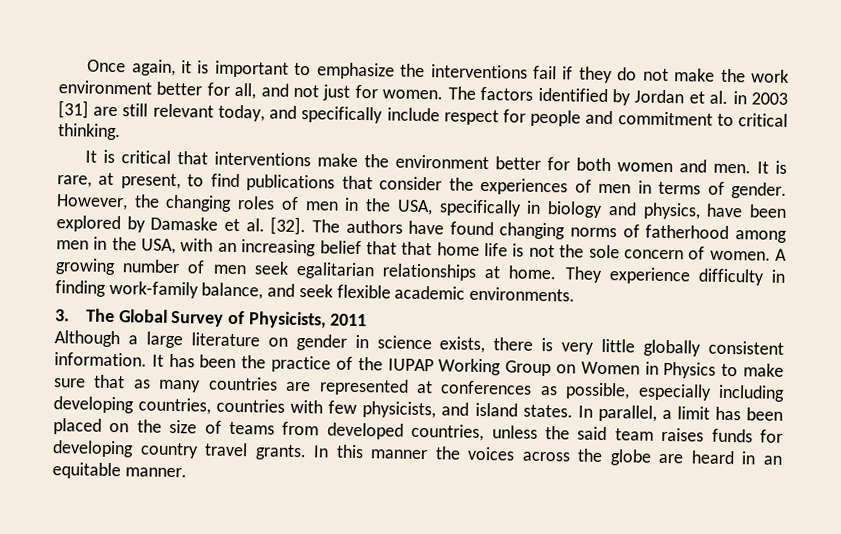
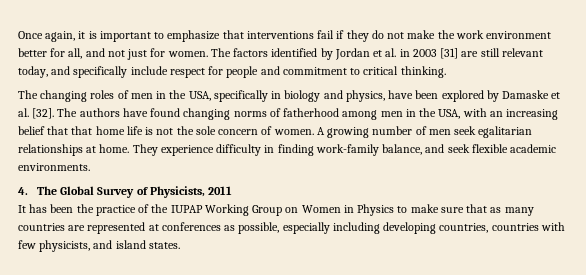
[400,63,426,78] the -> [222,30,244,39] that
[85,149,787,174] [57,172,788,199] [56,194,160,211] It is critical that interventions make the environment better for both women and men. It is rare, at present, to find publications that consider the experiences of men in terms of gender. However, the -> [18,90,38,99] The
[55,309,70,322] 3. -> [18,187,28,195] 4.
[54,330,785,357] [54,352,147,367] Although a large literature on gender in science exists, there is very little globally consistent information. -> (233, 190) none
[577,404,783,422] [53,418,783,443] [52,440,782,466] [52,462,187,480] In parallel, a limit has been placed on the size of teams from developed countries, unless the said team raises funds for developing country travel grants. In this manner the voices across the globe are heard in an equitable manner. -> (180, 245) none

